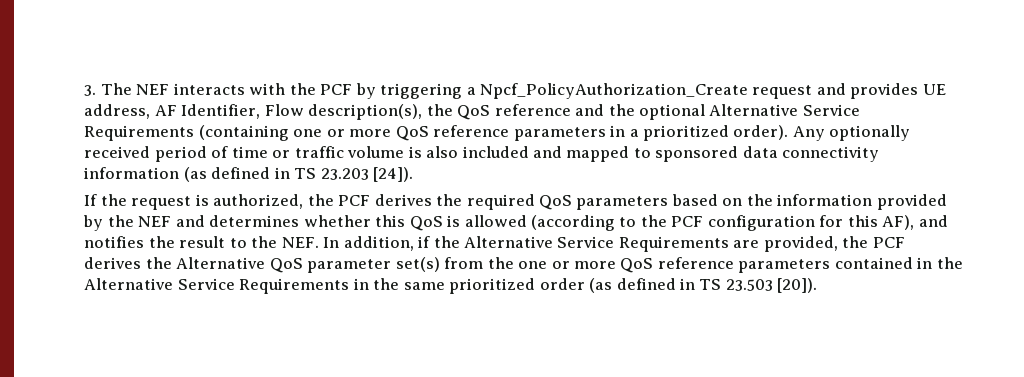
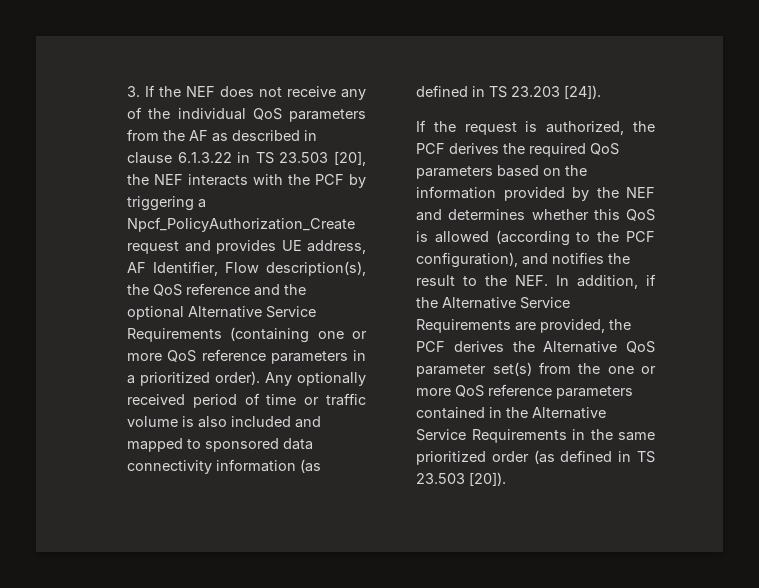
[100,83,132,95] The -> [145,85,366,100] [127,107,366,122] [127,129,318,142] [127,151,366,166] [127,174,150,185] If the NEF does not receive any of the individual QoS parameters from the AF as described in clause 6.1.3.22 in TS 23.503 [20], the
[707,215,915,231] configuration for this AF), -> [416,252,519,268] configuration),

